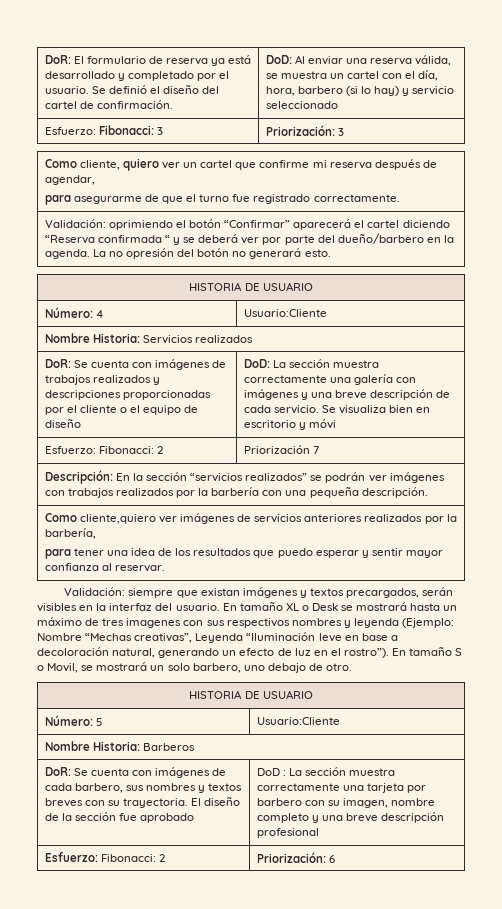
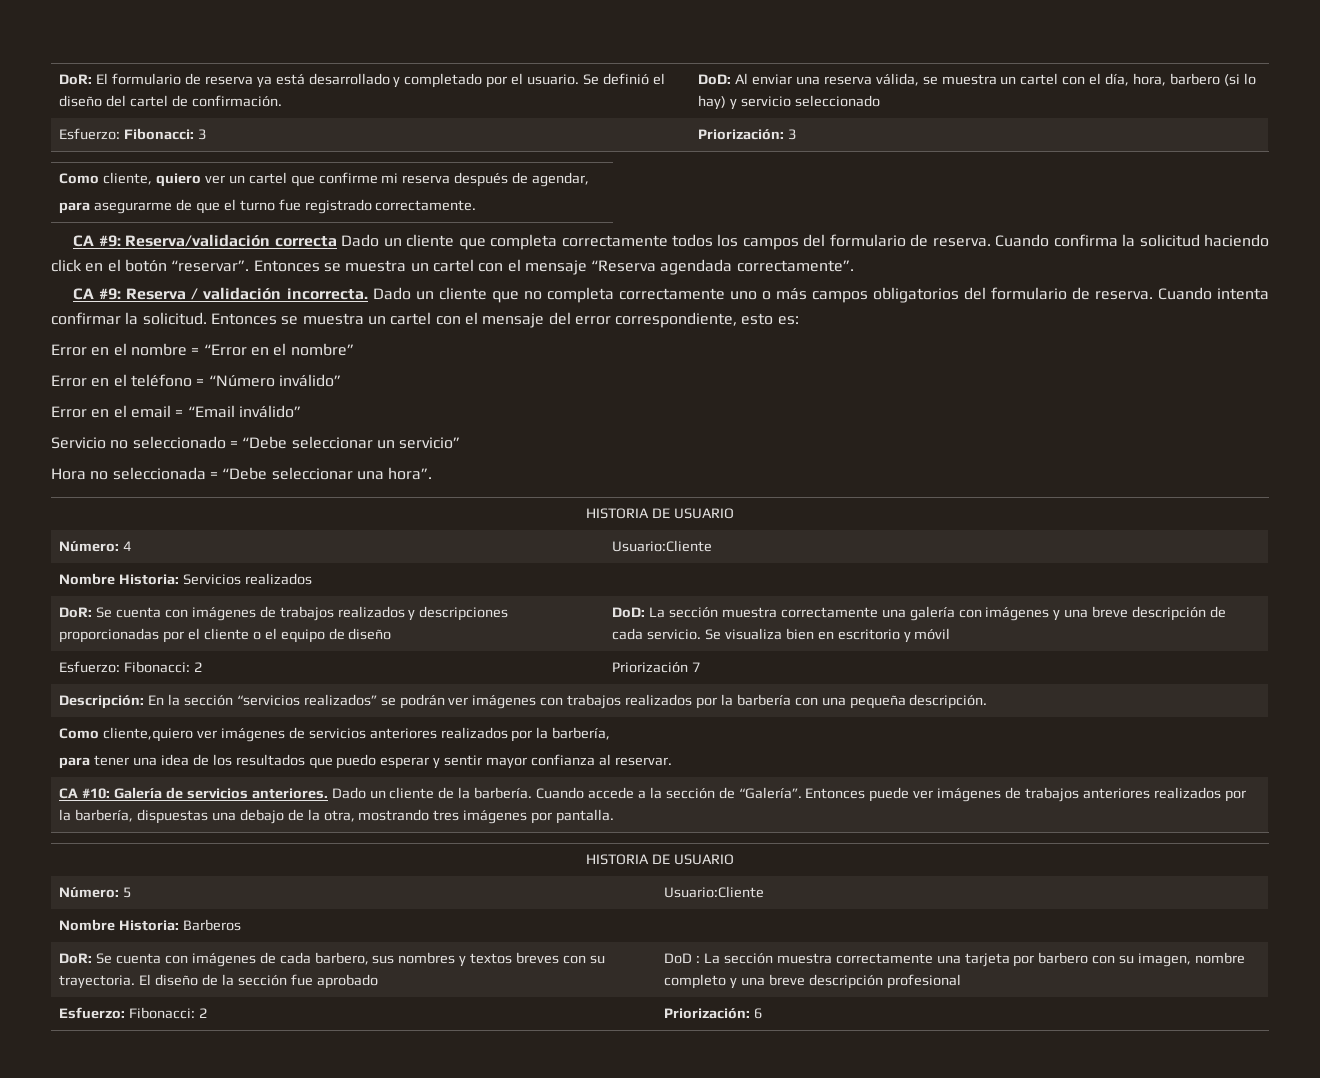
[44,219,450,230] [44,233,454,245] [44,248,331,259] // Validación: oprimiendo el botón “Confirmar” aparecerá el cartel diciendo “Reserva confirmada “ y se deberá ver por parte del dueño/barbero en la agenda. La no opresión del botón no generará esto. -> [73,234,1269,250] [51,259,854,275] [73,287,1269,303] [51,312,799,328] [51,343,354,356] [51,374,341,387] [51,405,301,418] [51,436,461,449] [51,467,433,480] // CA #9: Reserva/validación correcta Dado un cliente que completa correctamente todos los campos del formulario de reserva. Cuando confirma la solicitud haciendo click en el botón “reservar”. Entonces se muestra un cartel con el mensaje “Reserva agendada correctamente”. // CA #9: Reserva / validación incorrecta. Dado un cliente que no completa correctamente uno o más campos obligatorios del formulario de reserva. Cuando intenta confirmar la solicitud. Entonces se muestra un cartel con el mensaje del error correspondiente, esto es: // Error en el nombre = “Error en el nombre” // Error en el teléfono = “Número inválido” // Error en el email = “Email inválido” // Servicio no seleccionado = “Debe seleccionar un servicio” // Hora no seleccionada = “Debe seleccionar una hora”.
[308,419,336,429] móvi -> [914,628,951,640] móvil
[64,587,454,598] [37,602,458,612] [37,617,455,628] [37,632,398,643] [37,647,463,658] [37,662,353,673] // Validación: siempre que existan imágenes y textos precargados, serán visibles en la interfaz del usuario. En tamaño XL o Desk se mostrará hasta un máximo de tres imagenes con sus respectivos nombres y leyenda (Ejemplo: Nombre “Mechas creativas”, Leyenda “Iluminación leve en base a decoloración natural, generando un efecto de luz en el rostro”). En tamaño S o Movil, se mostrará un solo barbero, uno debajo de otro. -> [59,787,1246,802] [59,809,615,824] // CA #10: Galería de servicios anteriores. Dado un cliente de la barbería. Cuando accede a la sección de “Galería”. Entonces puede ver imágenes de trabajos anteriores realizados por la barbería, dispuestas una debajo de la otra, mostrando tres imágenes por pantalla.

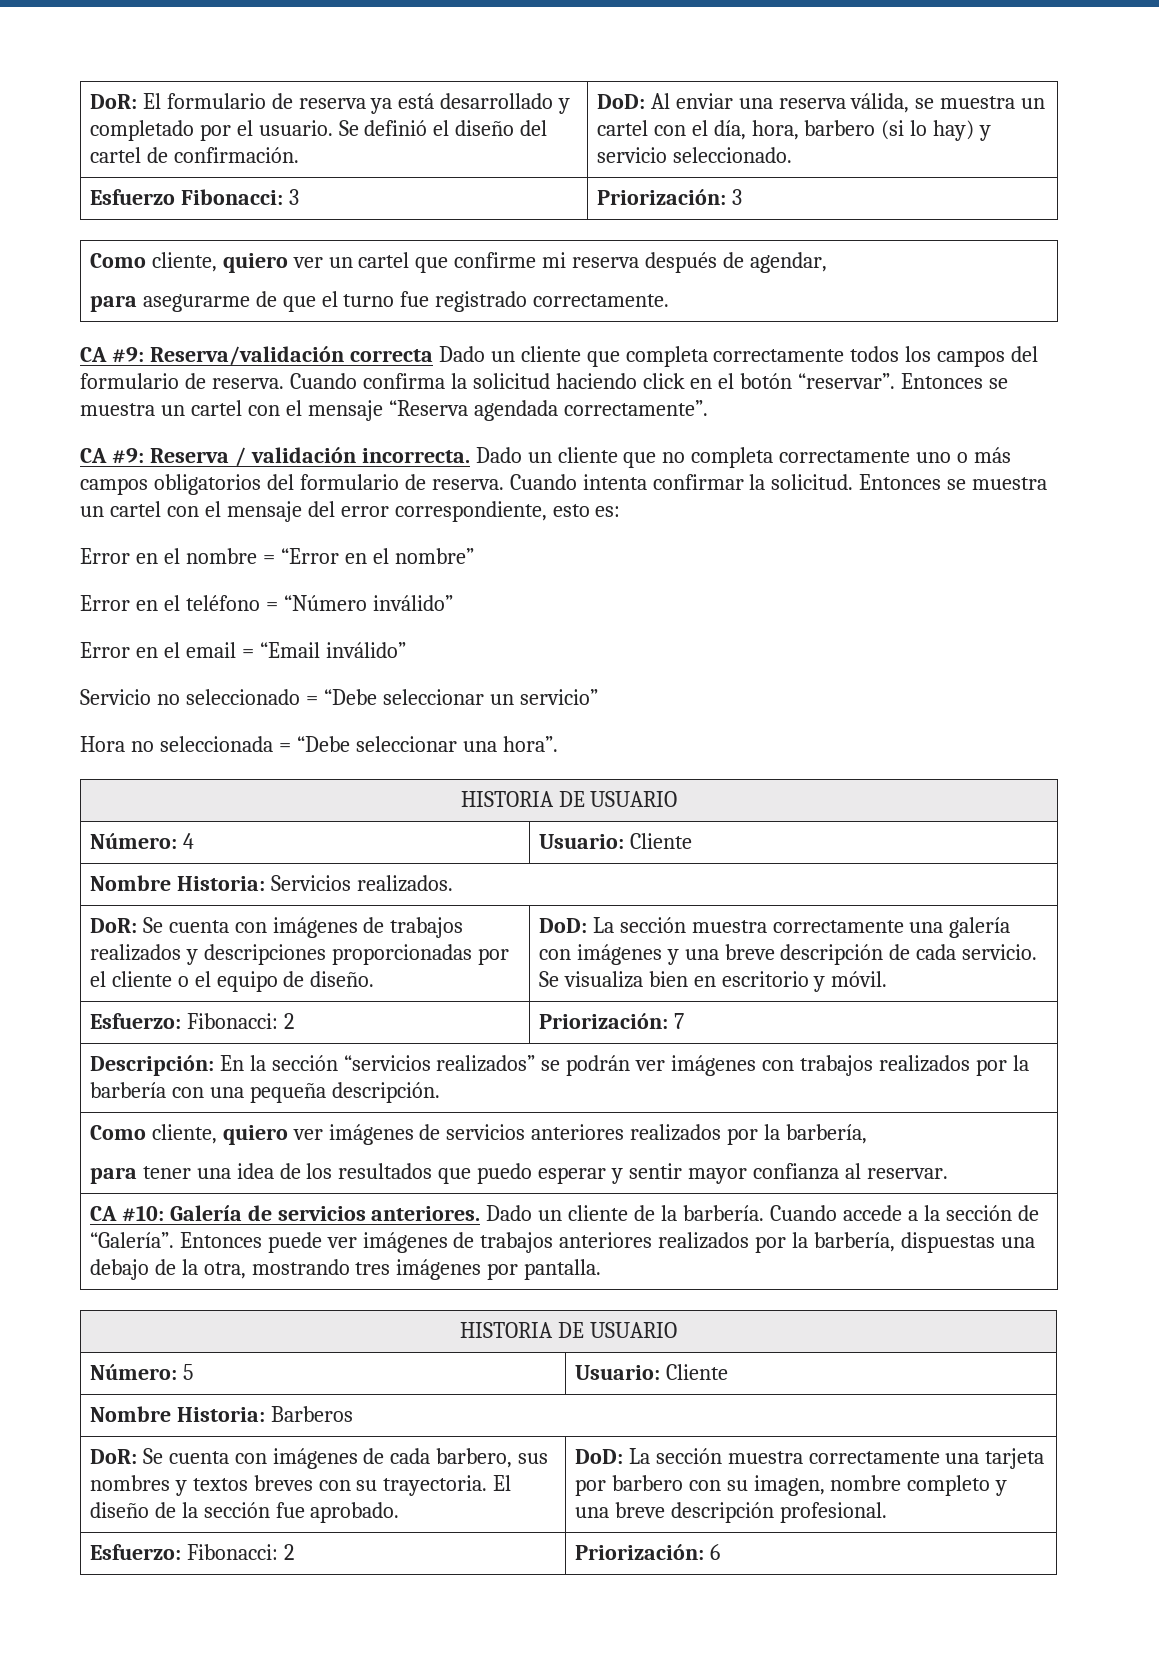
[794,95,880,107] [59,128,121,140] seleccionado // Esfuerzo: -> [672,147,792,163] [89,189,175,205] seleccionado. // Esfuerzo
[612,540,713,552] Usuario:Cliente -> [538,833,692,849] Usuario: Cliente
[244,573,312,585] realizados -> [356,875,453,892] realizados.
[348,628,392,640] diseño -> [310,971,375,987] diseño.
[914,628,951,640] [59,661,202,673] [612,662,689,673] móvil // Esfuerzo: Fibonacci: 2 | Priorización -> [831,971,888,987] [89,1013,294,1029] [538,1013,668,1029] móvil. // Esfuerzo: Fibonacci: 2 | Priorización:
[103,727,194,742] cliente,quiero -> [151,1124,288,1145] cliente, quiero
[664,886,765,898] Usuario:Cliente -> [574,1364,728,1380] Usuario: Cliente
[316,974,378,989] [664,953,701,964] aprobado | DoD : -> [310,1502,400,1523] [574,1449,623,1464] aprobado. | DoD:
[886,974,961,989] profesional -> [779,1502,887,1523] profesional.

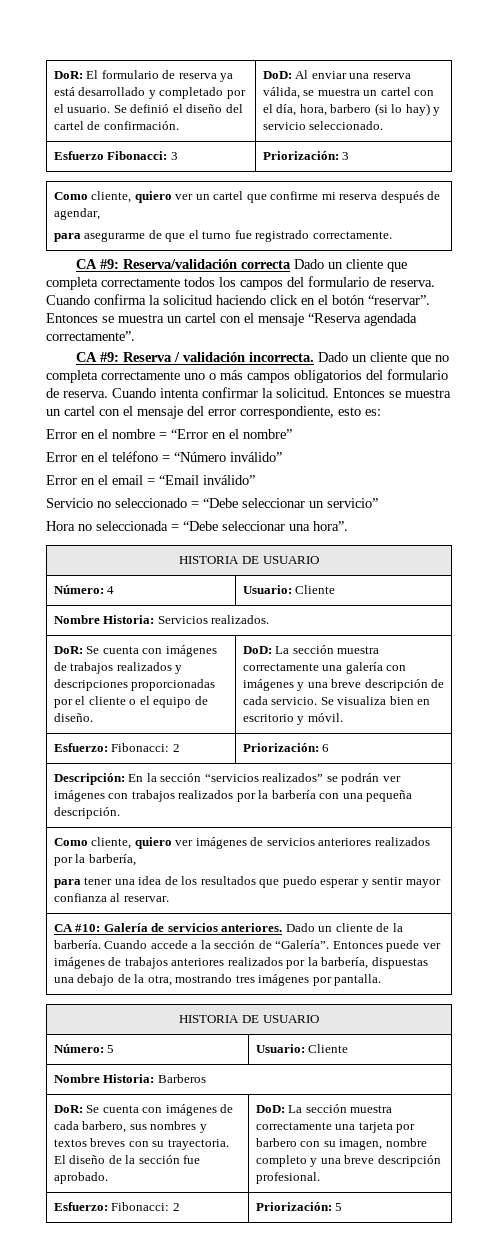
[673,1013,684,1029] 7 -> [322,744,330,752] 6
[709,1544,720,1560] 6 -> [335,1203,343,1211] 5

